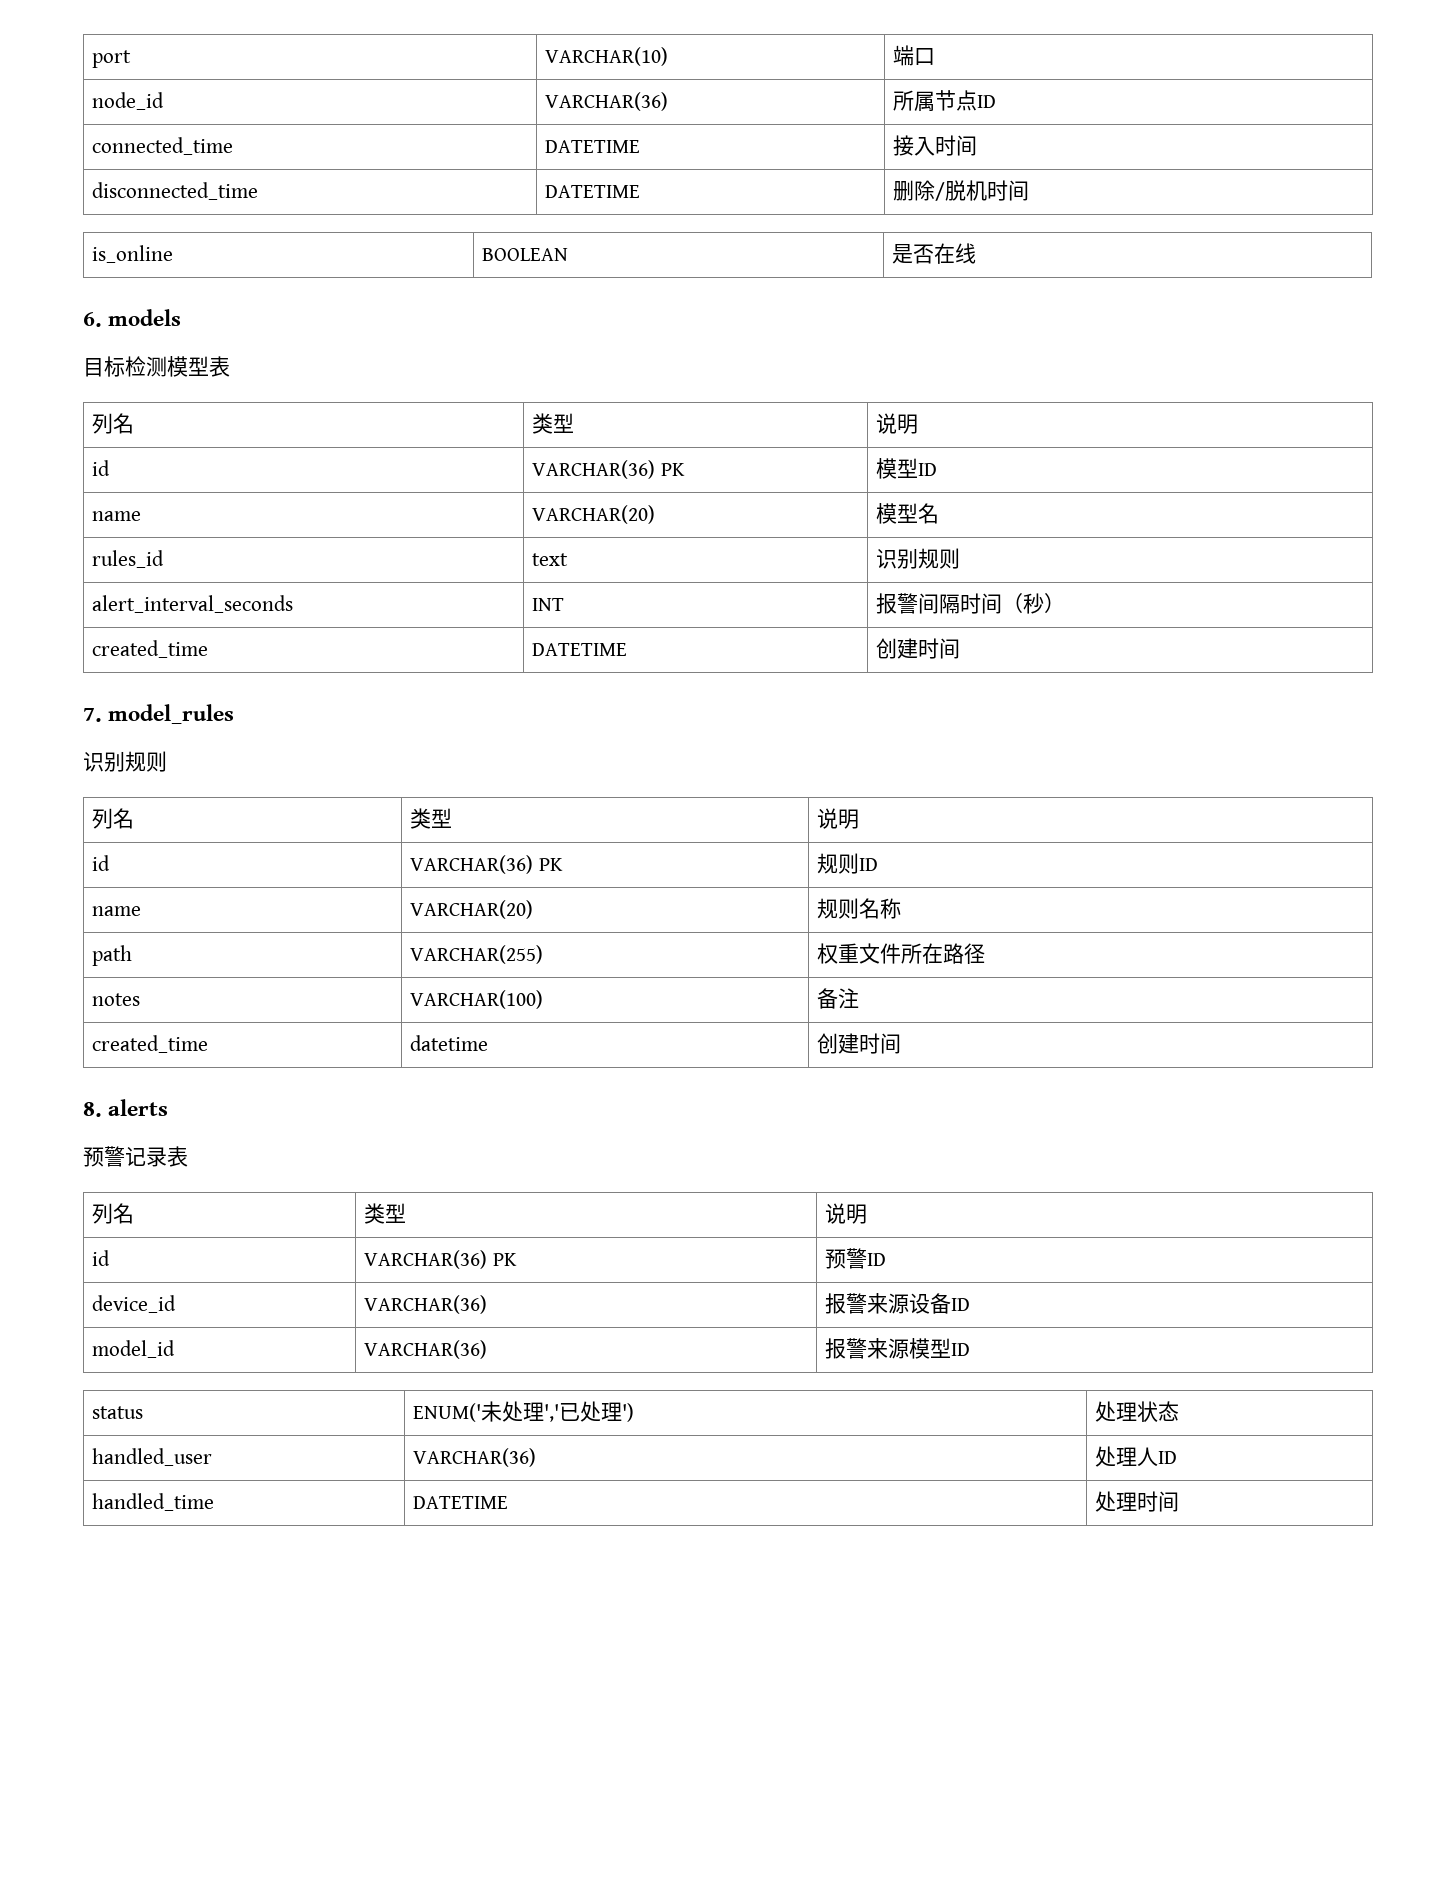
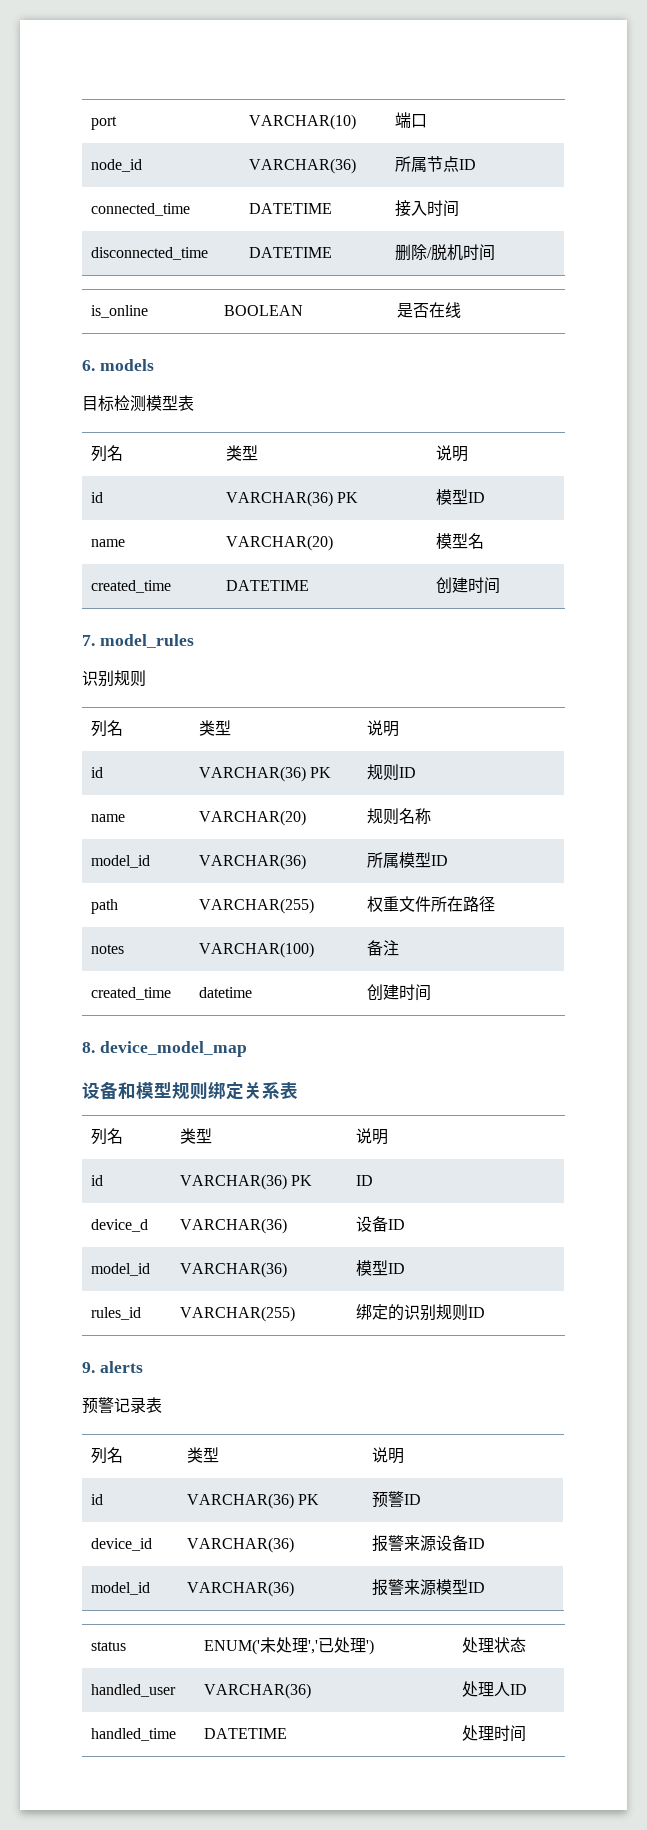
[92,550,165,568] [532,553,569,566] [876,548,961,569] [92,595,294,613] [532,598,565,611] [876,593,1066,614] // rules_id | text | 识别规则 // alert_interval_seconds | INT | 报警间隔时间（秒） -> (484, 541) none
(902, 908) none -> [90,855,150,868] [198,854,306,870] [366,852,448,868] // model_id | VARCHAR(36) | 所属模型ID
(102, 1109) none -> [99,1041,247,1057] [82,1081,298,1100] [90,1128,123,1145] [179,1128,212,1144] [355,1128,388,1145] [90,1175,103,1186] [179,1174,312,1190] [355,1175,373,1186] [90,1219,148,1232] [179,1218,287,1234] [355,1216,405,1232] [90,1263,150,1276] [179,1262,287,1278] [355,1260,405,1276] [90,1307,141,1320] [179,1306,295,1322] [355,1304,485,1321] [82,1362,95,1373] device_model_map // 设备和模型规则绑定关系表 // 列名 | 类型 | 说明 // id | VARCHAR(36) PK | ID // device_d | VARCHAR(36) | 设备ID // model_id | VARCHAR(36) | 模型ID // rules_id | VARCHAR(255) | 绑定的识别规则ID // 9.

